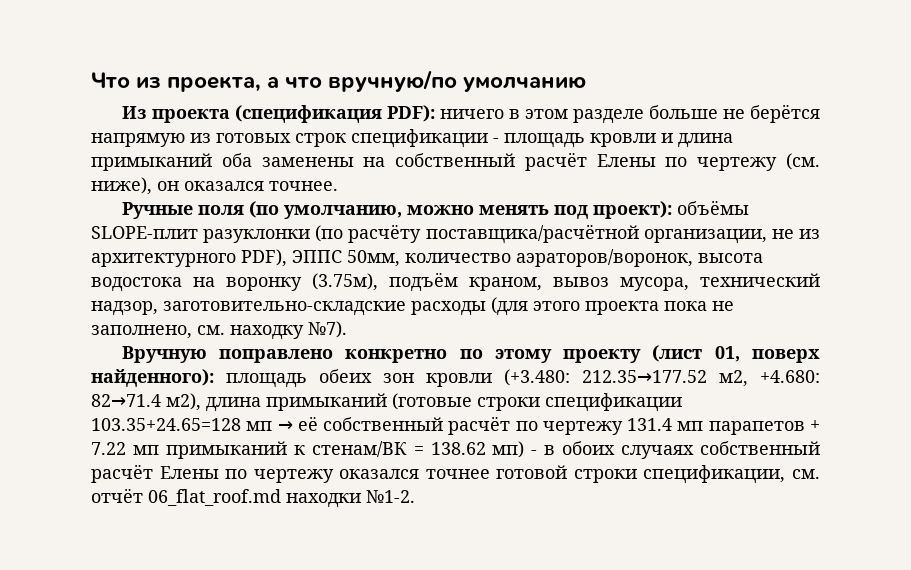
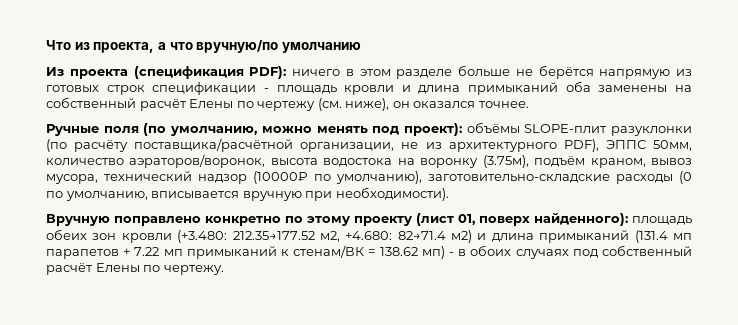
[91,297,734,316] [91,321,347,340] надзор, заготовительно-складские расходы (для этого проекта пока не заполнено, см. находку №7). -> [198,171,692,184] [46,187,449,201] надзор (10000₽ по умолчанию), заготовительно-складские расходы (0 по умолчанию, вписывается вручную при необходимости).
[166,393,682,412] [91,416,673,435] м2), длина примыканий (готовые строки спецификации 103.35+24.65=128 мп → её собственный расчёт по чертежу 131.4 -> [451,230,668,243] м2) и длина примыканий (131.4
[700,441,820,455] [91,464,820,484] [91,488,415,508] собственный расчёт Елены по чертежу оказался точнее готовой строки спецификации, см. отчёт 06_flat_roof.md находки №1-2. -> [572,245,692,258] [46,262,224,275] под собственный расчёт Елены по чертежу.

